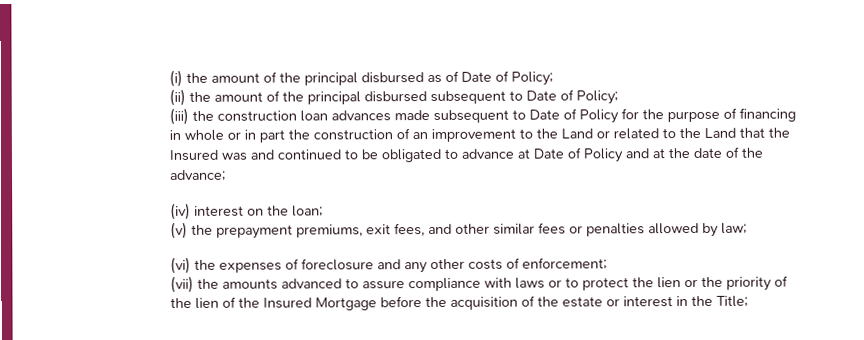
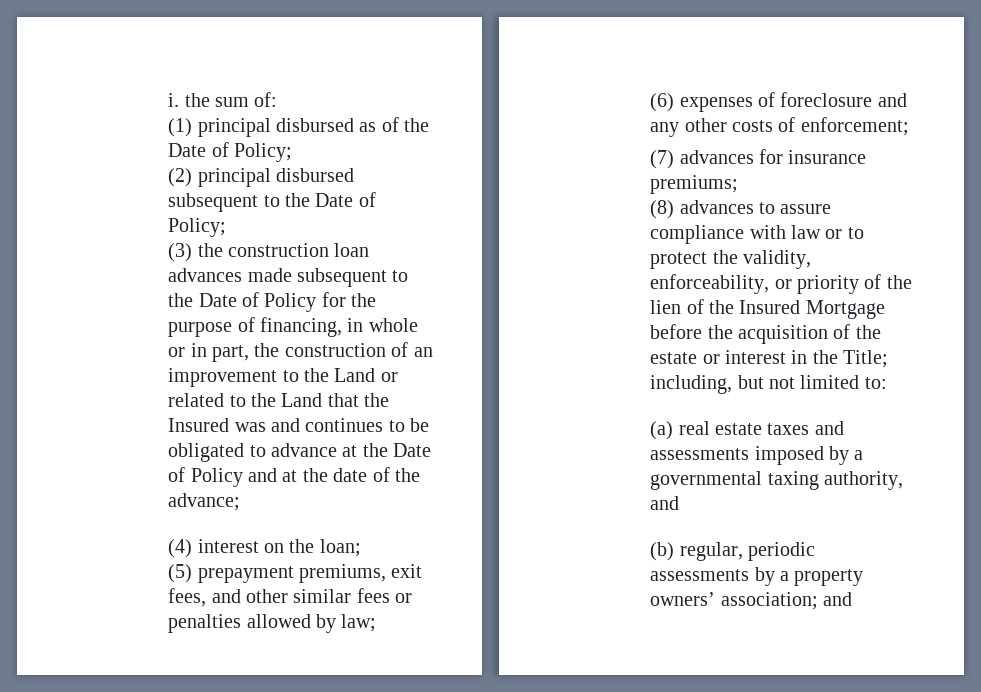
[169,69,302,88] (i) the amount of the -> [168,92,278,107] [168,118,193,137] i. the sum of: // (1)
[461,70,554,86] [169,88,305,107] Date of Policy; // (ii) the amount of the -> [404,118,430,132] [168,142,293,162] [168,168,193,187] the Date of Policy; // (2)
[526,89,619,105] [169,107,190,126] Date of Policy; // (iii) -> [285,192,376,207] [168,218,227,237] [168,243,193,262] the Date of Policy; // (3)
(527, 114) none -> [168,293,194,307] the
[739,107,797,122] financing -> [260,317,343,337] financing,
[259,129,286,143] part -> [212,345,250,362] part,
[277,149,342,160] continued -> [305,418,384,432] continues
(531, 153) none -> [362,443,388,457] the
[170,202,192,221] (iv) -> [168,539,193,558] (4)
[170,221,214,240] (v) the -> [168,564,193,583] (5)
[170,256,217,275] (vi) the -> [650,93,675,112] (6)
[170,275,343,294] (vii) the amounts advanced -> [650,149,867,169] [650,175,739,194] [650,200,754,219] (7) advances for insurance premiums; // (8) advances
[515,277,546,289] laws -> [791,225,822,239] law
[657,276,724,289] lien or the -> [743,250,812,269] [650,274,792,294] validity, enforceability, or
(749, 301) none -> [650,375,887,394] [650,421,844,440] [650,446,864,465] [650,471,904,490] [650,496,680,510] [650,542,816,561] [650,567,864,586] [650,592,853,610] including, but not limited to: // (a) real estate taxes and assessments imposed by a governmental taxing authority, and // (b) regular, periodic assessments by a property owners’ association; and

